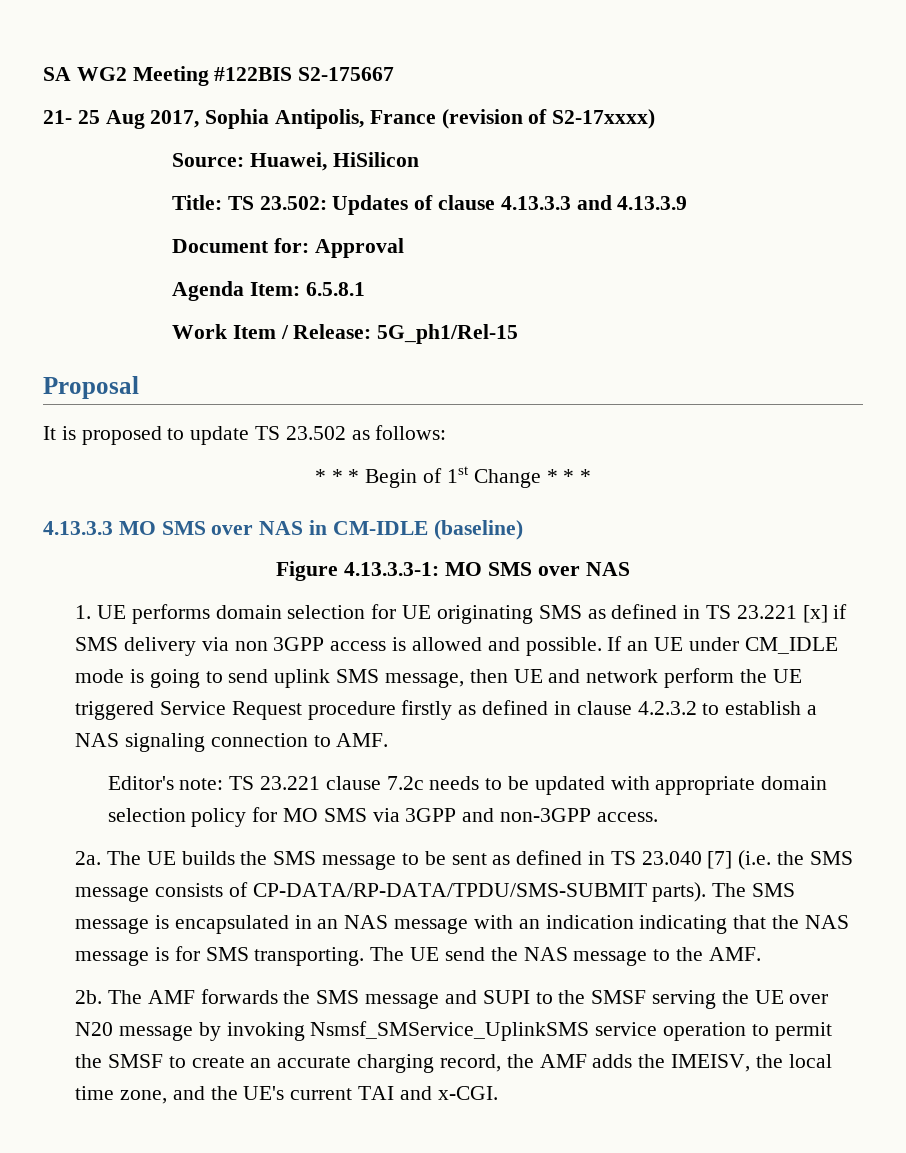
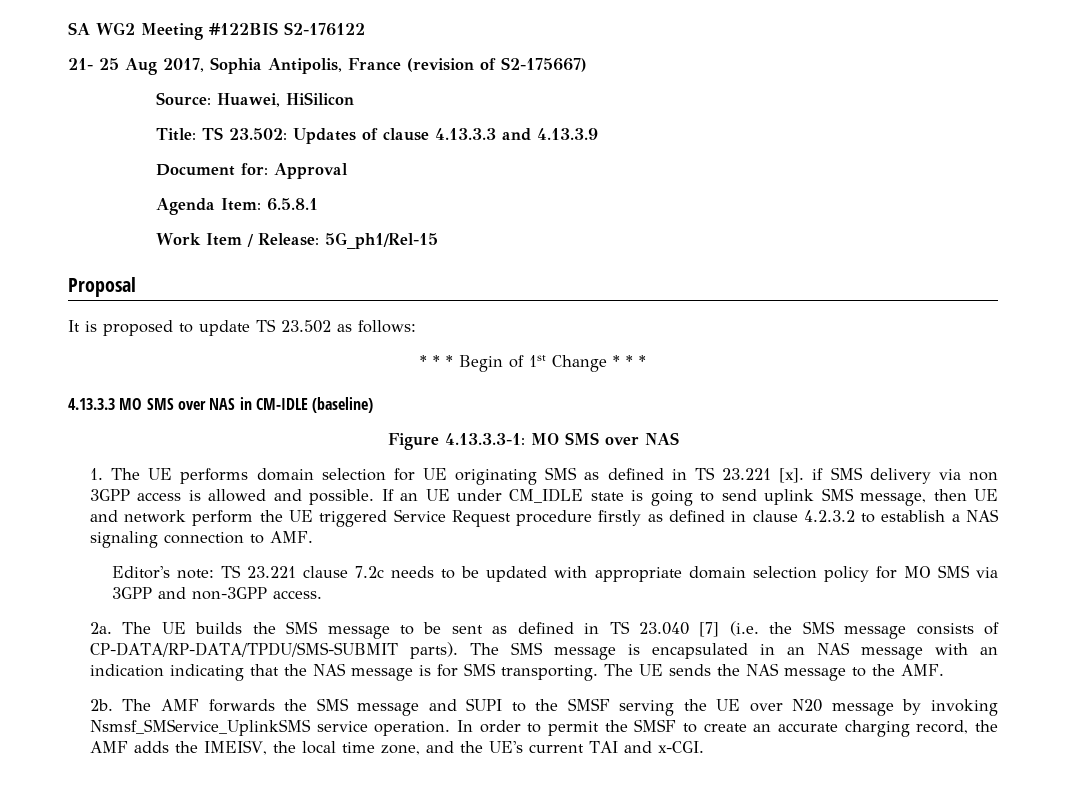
[298,67,395,81] S2-175667 -> [284,22,365,36] S2-176122
[552,109,656,129] S2-17xxxx) -> [501,57,587,72] S2-175667)
(92, 612) none -> [111,468,141,480] The
[802,605,828,623] [x] -> [779,468,805,483] [x].
[75,669,125,683] mode -> [590,492,624,501] state
[444,947,485,961] send -> [668,664,711,676] sends
[663,1022,747,1041] operation -> [374,720,521,736] operation. In order

